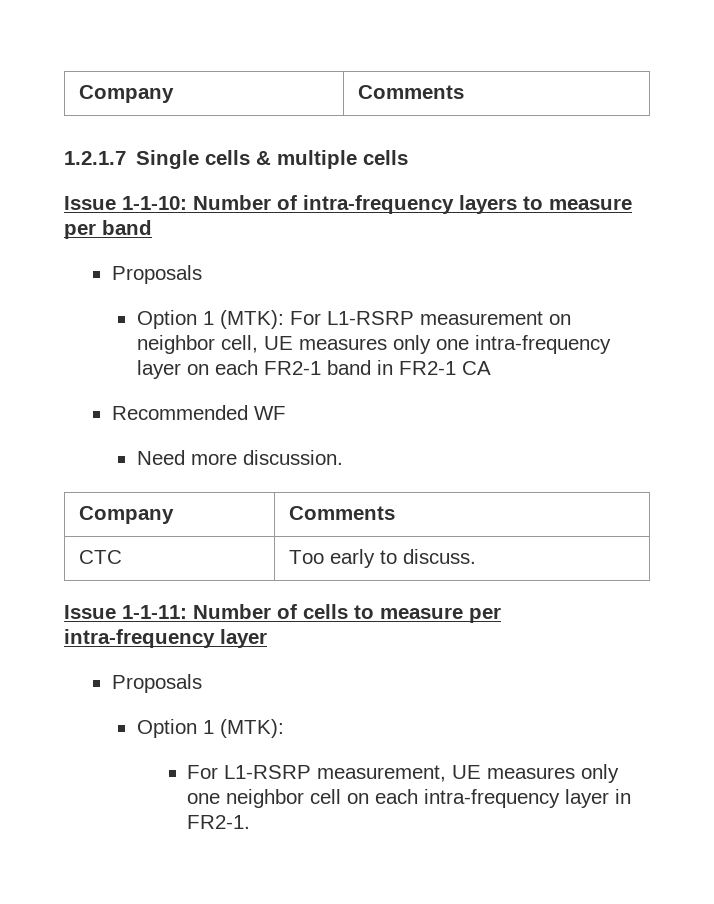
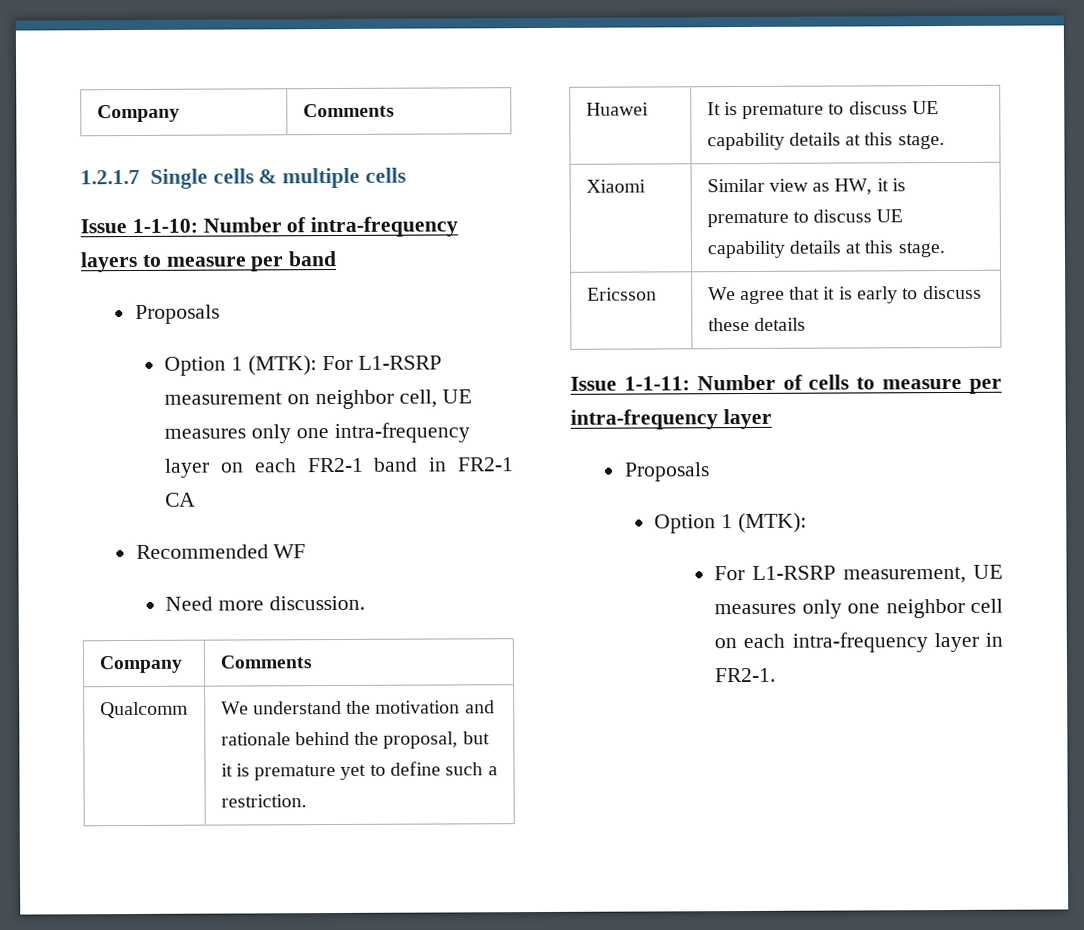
[78,550,122,564] [288,549,476,568] CTC | Too early to discuss. -> [99,701,188,719] [220,700,495,715] [220,731,490,749] [220,761,498,781] [220,794,307,808] [585,102,649,116] [706,101,939,120] [706,132,945,151] [585,179,646,193] [706,178,906,195] [706,209,904,228] [706,240,945,259] [586,287,657,301] [707,285,982,305] [707,317,806,332] Qualcomm | We understand the motivation and rationale behind the proposal, but it is premature yet to define such a restriction. // Huawei | It is premature to discuss UE capability details at this stage. // Xiaomi | Similar view as HW, it is premature to discuss UE capability details at this stage. // Ericsson | We agree that it is early to discuss these details

